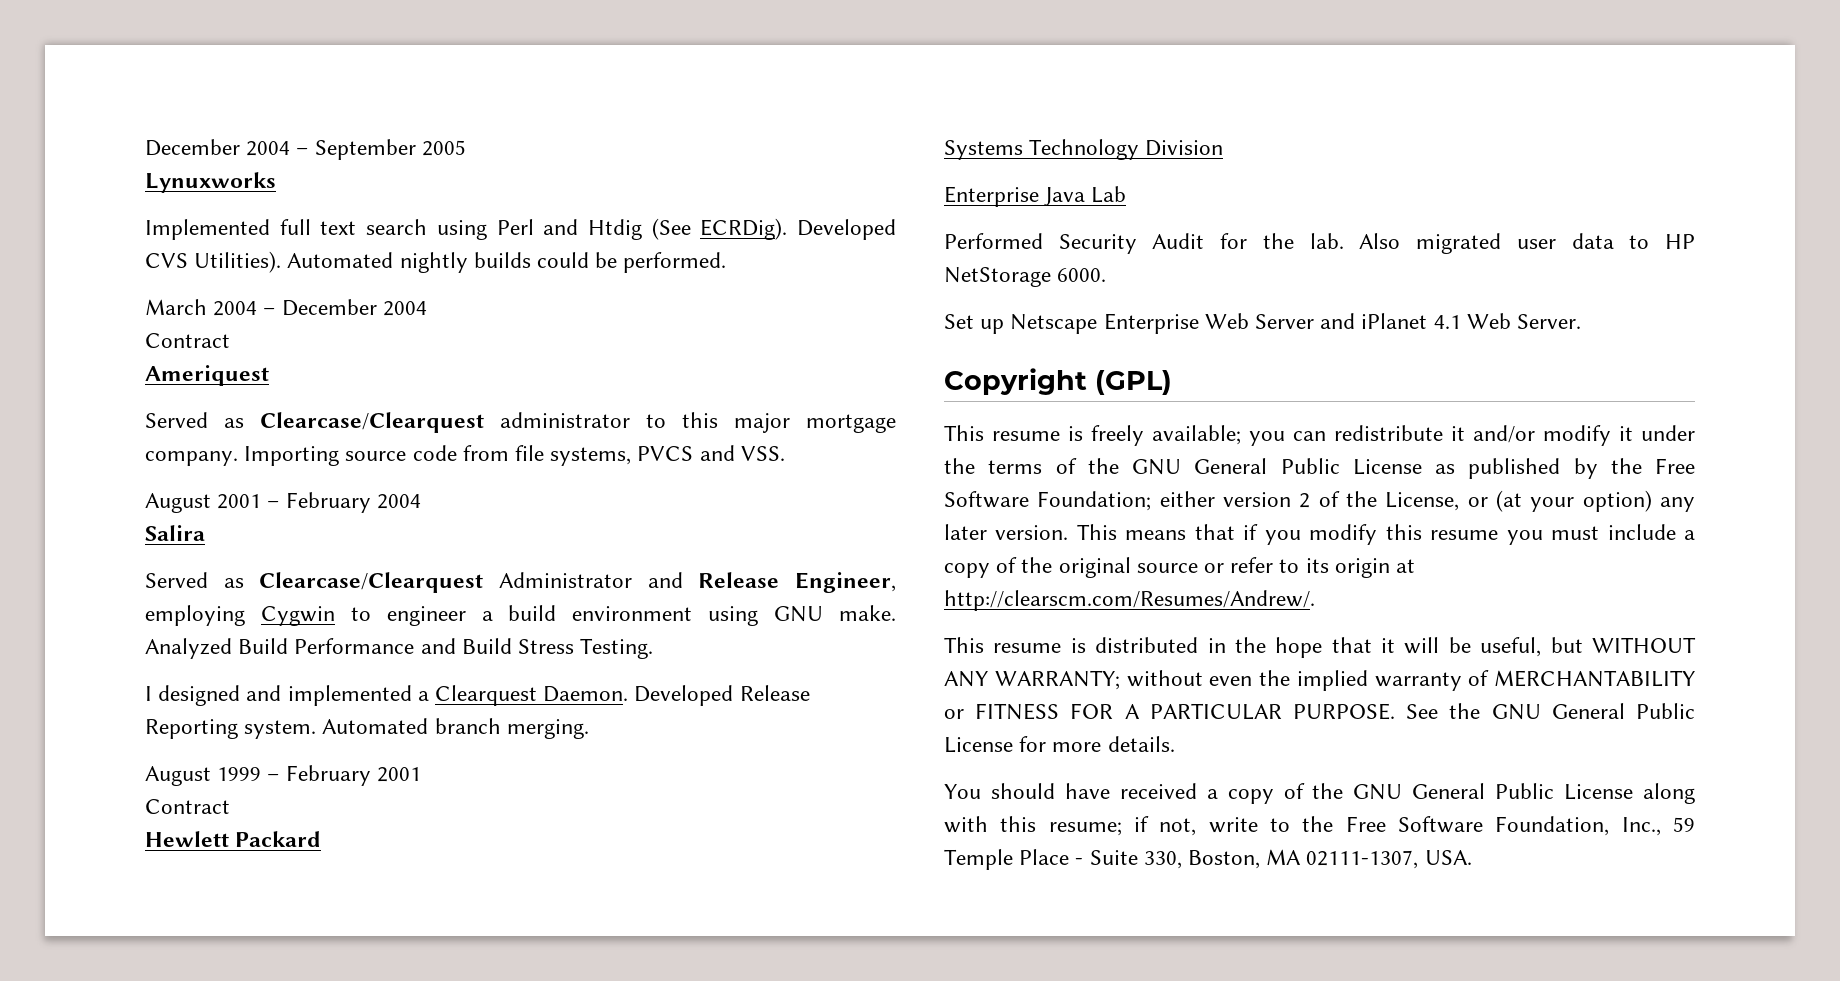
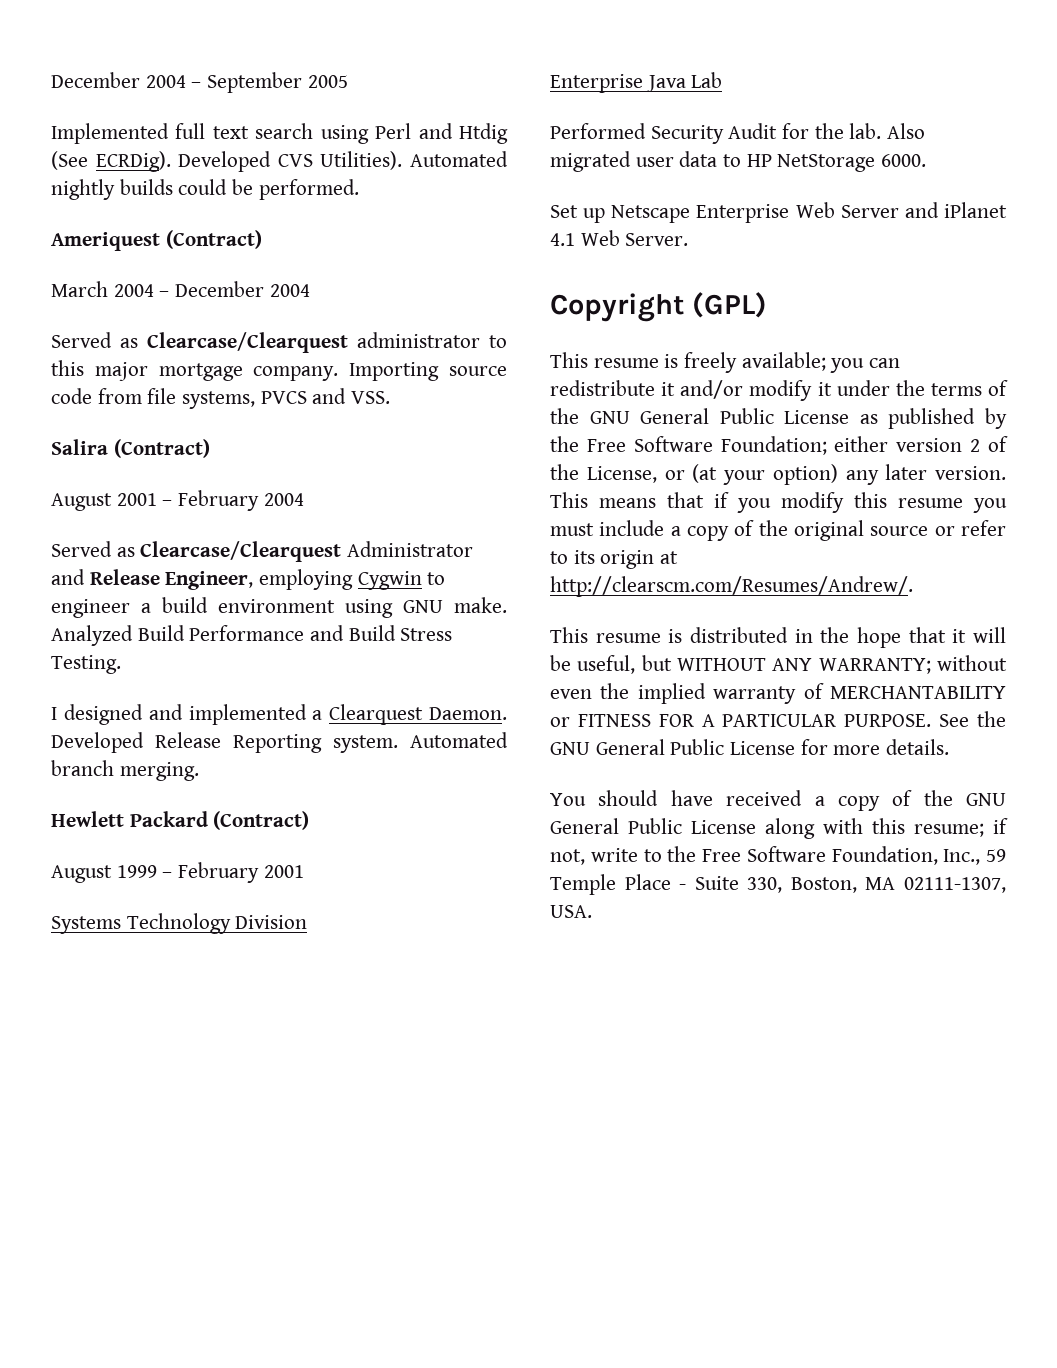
[145,172,276,193] // Lynuxworks -> (348, 81) none
(727, 262) none -> [51,230,262,251] // Ameriquest (Contract)
[145,333,230,348] [145,365,269,386] // Contract // Ameriquest -> (310, 290) none
(785, 453) none -> [51,439,210,458] // Salira (Contract)
[145,525,205,541] // Salira -> (304, 499) none
(589, 729) none -> [51,811,310,830] // Hewlett Packard (Contract)
[145,799,230,814] [145,831,322,847] // Contract // Hewlett Packard -> (304, 871) none

